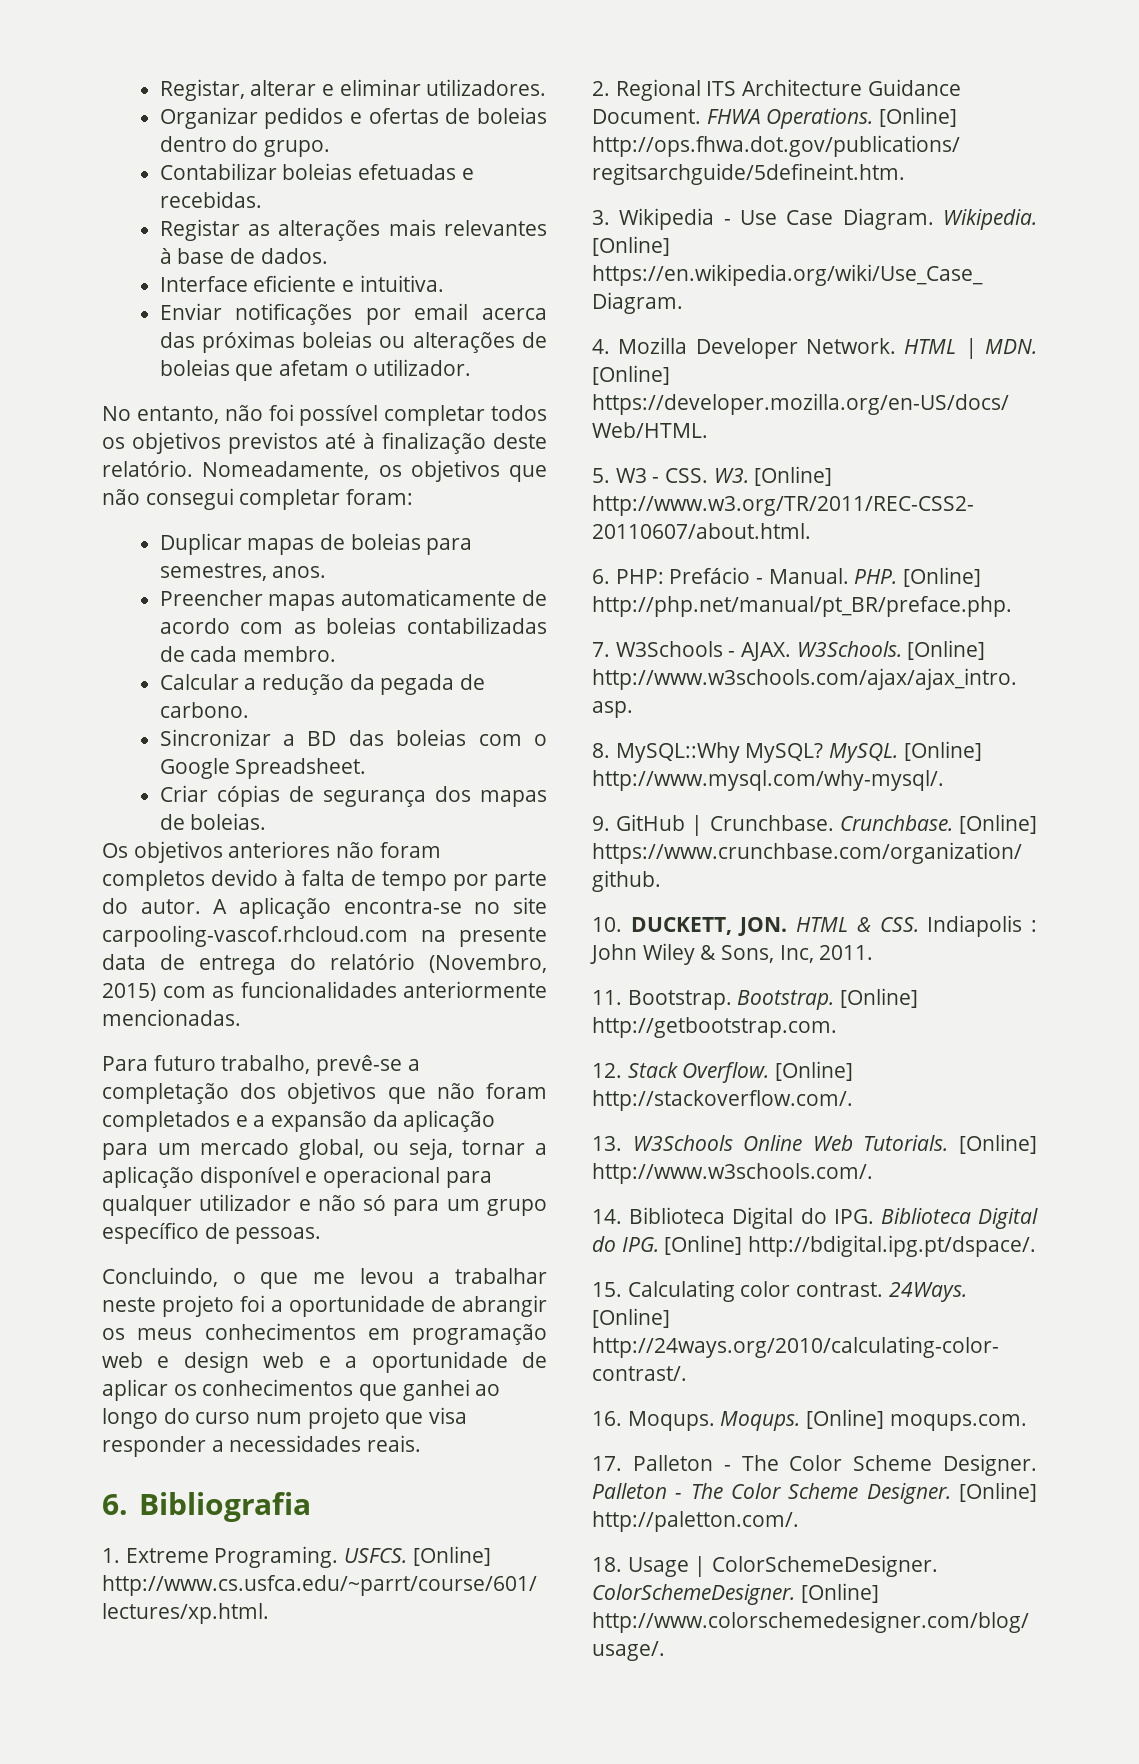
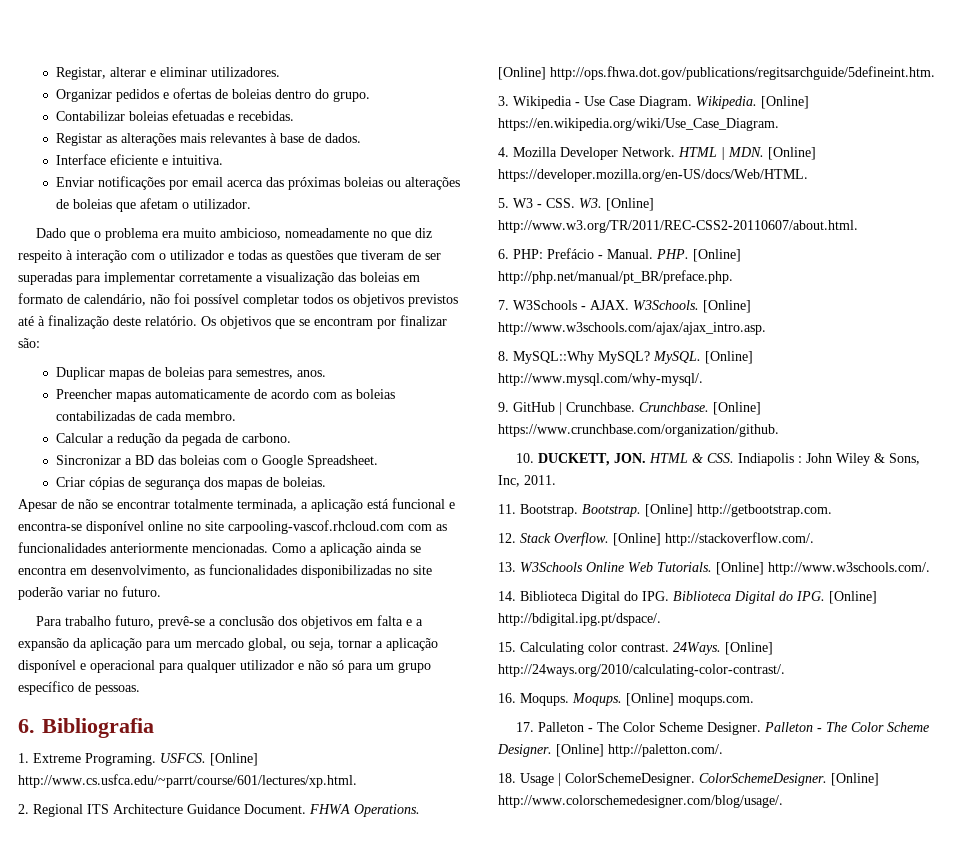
[102,406,219,424] No entanto, -> [36,228,433,241] [18,250,441,263] [18,272,420,285] [18,293,146,306] Dado que o problema era muito ambicioso, nomeadamente no que diz respeito à interação com o utilizador e todas as questões que tiveram de ser superadas para implementar corretamente a visualização das boleias em formato de calendário,
[202,460,547,482] [102,488,414,510] Nomeadamente, os objetivos que não consegui completar foram: -> [201,315,447,329] [18,338,40,348] Os objetivos que se encontram por finalizar são:
[102,841,441,863] [102,869,547,891] [102,897,547,919] [102,925,547,947] [102,953,547,975] [102,983,156,1001] Os objetivos anteriores não foram completos devido à falta de tempo por parte do autor. A aplicação encontra-se no site carpooling-vascof.rhcloud.com na presente data de entrega do relatório (Novembro, 2015) -> [18,498,455,512] [18,520,404,534] Apesar de não se encontrar totalmente terminada, a aplicação está funcional e encontra-se disponível online no site carpooling-vascof.rhcloud.com
(241, 1017) none -> [272,543,421,556] [18,564,432,578] [18,586,161,600] Como a aplicação ainda se encontra em desenvolvimento, as funcionalidades disponibilizadas no site poderão variar no futuro.
[153,1055,311,1074] futuro trabalho, -> [65,615,155,628] trabalho futuro,
[102,1083,229,1104] completação -> [219,616,275,626] conclusão
[387,1083,547,1104] [102,1111,230,1132] que não foram completados -> [356,615,404,626] em falta
[102,1267,547,1289] [102,1295,547,1317] [102,1323,547,1345] [102,1351,547,1373] [102,1379,501,1401] [102,1407,468,1429] [102,1435,422,1457] // Concluindo, o que me levou a trabalhar neste projeto foi a oportunidade de abrangir os meus conhecimentos em programação web e design web e a oportunidade de aplicar os conhecimentos que ganhei ao longo do curso num projeto que visa responder a necessidades reais. -> (140, 690) none

